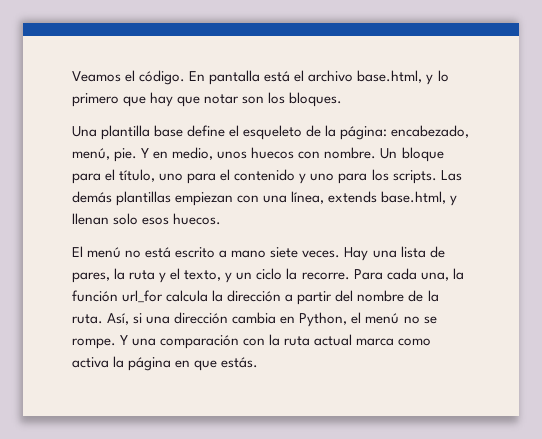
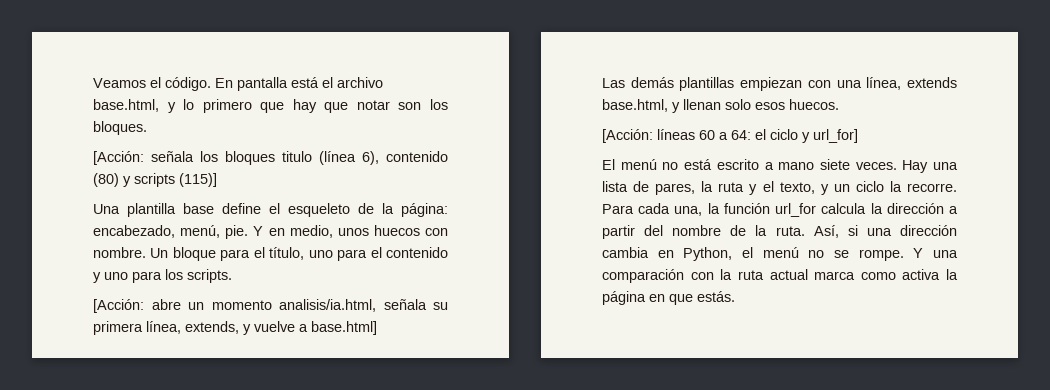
(343, 99) none -> [93,151,448,165] [93,173,217,187] // [Acción: señala los bloques titulo (línea 6), contenido (80) y scripts (115)]
(437, 177) none -> [93,299,448,313] [93,321,377,335] // [Acción: abre un momento analisis/ia.html, señala su primera línea, extends, y vuelve a base.html] //
(222, 219) none -> [602,129,858,143] // [Acción: líneas 60 a 64: el ciclo y url_for]

